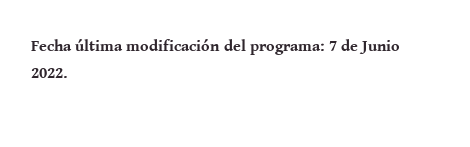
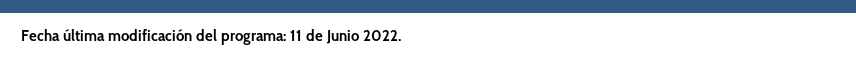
[328,41,337,51] 7 -> [290,30,303,41] 11

